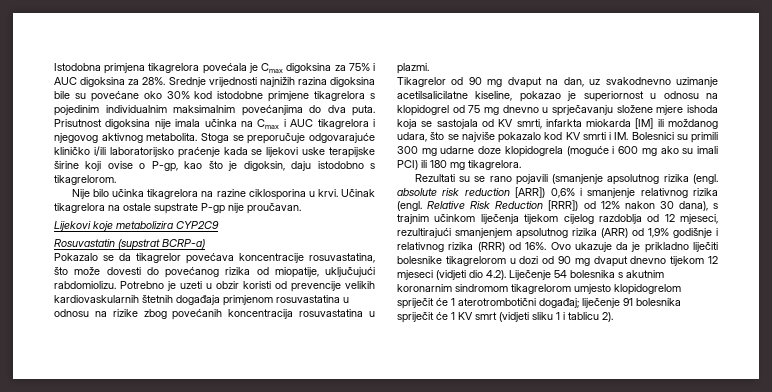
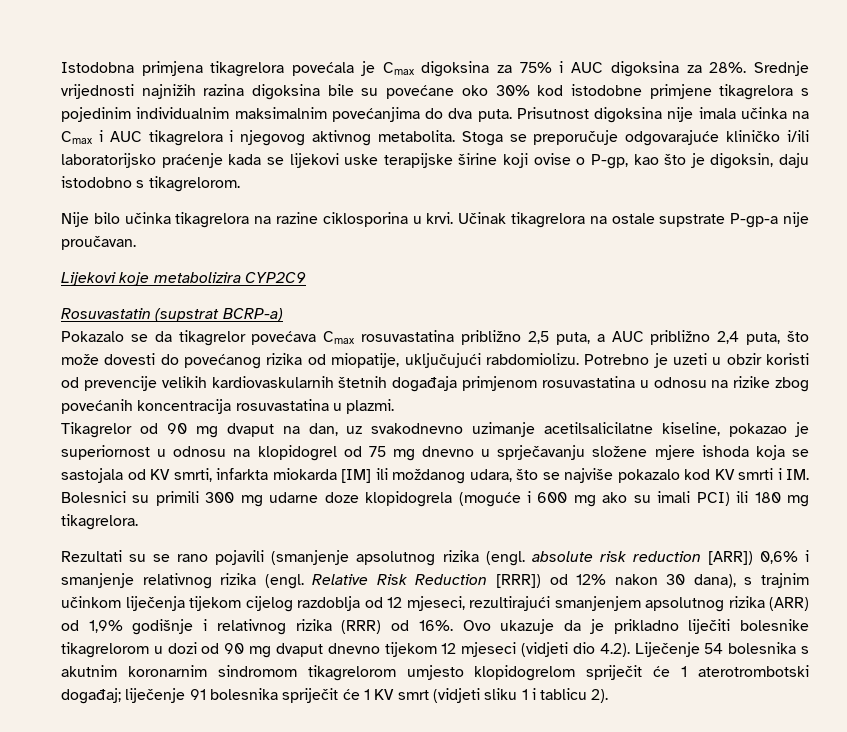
[201,203,225,214] P-gp -> [730,213,779,228] P-gp-a
[239,253,375,263] koncentracije rosuvastatina, -> [323,330,781,345] Cmax rosuvastatina približno 2,5 puta, a AUC približno 2,4 puta,
[458,298,536,306] aterotrombotični -> [698,665,810,677] aterotrombotski

